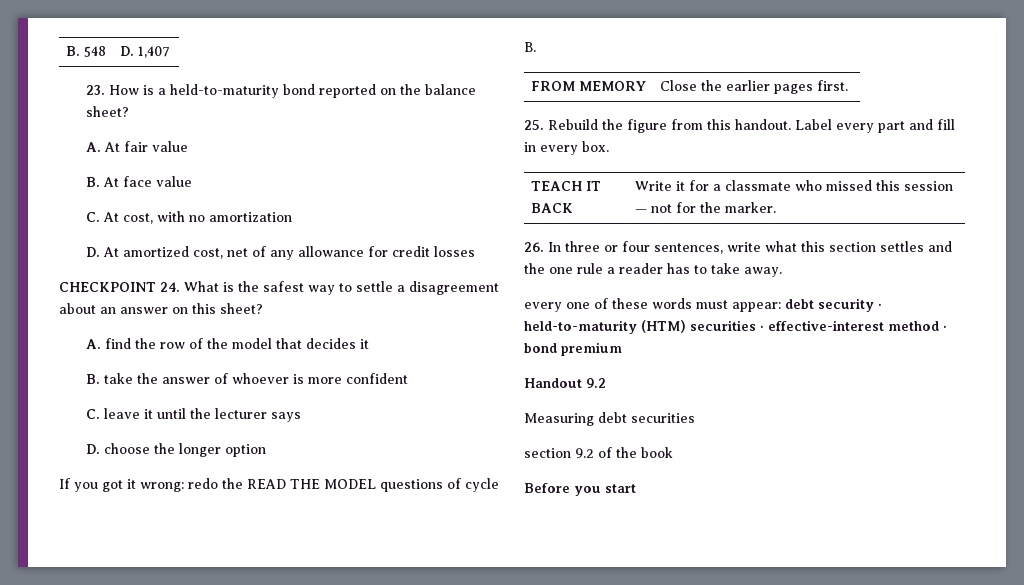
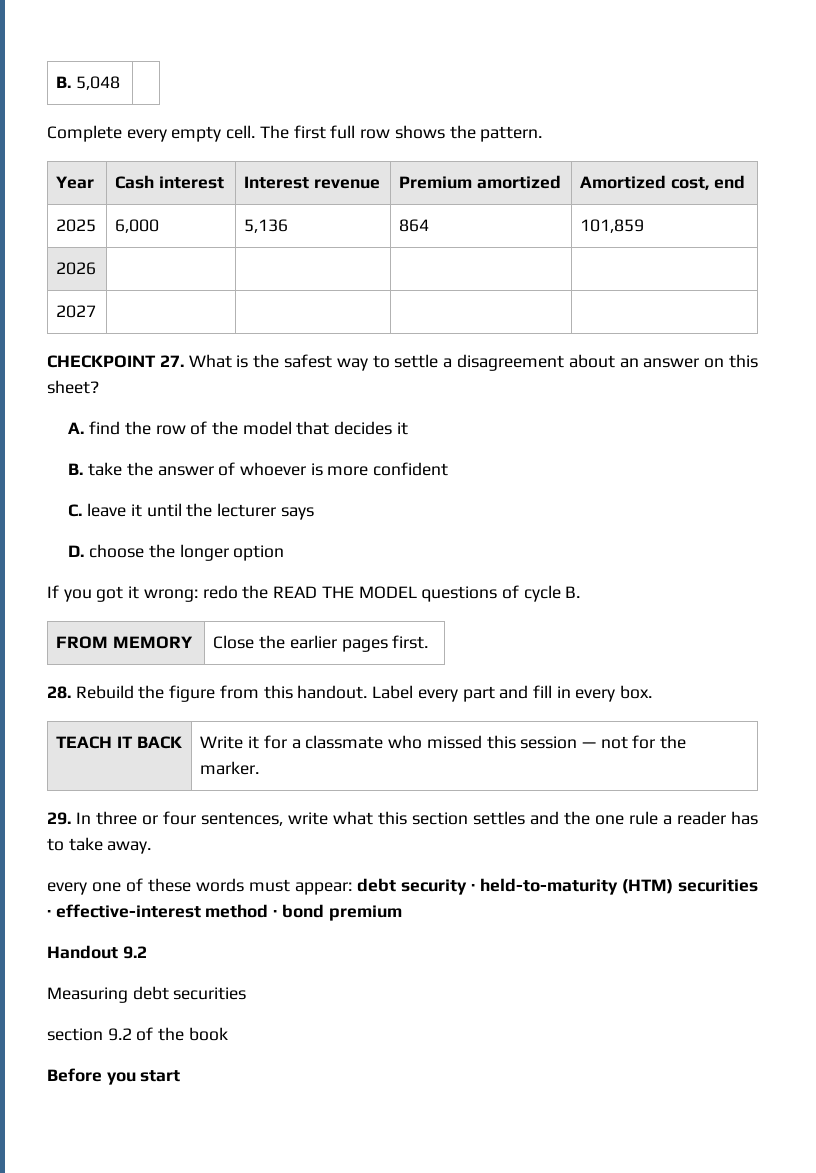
[65,46,106,57] [119,46,170,58] [86,84,477,98] [86,106,130,117] [86,141,189,152] [86,176,193,187] [86,211,293,224] [86,246,476,260] B. 548 | D. 1,407 // 23. How is a held-to-maturity bond reported on the balance sheet? // A. At fair value // B. At face value // C. At cost, with no amortization // D. At amortized cost, net of any allowance for credit losses -> [56,76,121,90] [47,125,543,142] [56,176,95,189] [115,175,225,189] [244,176,381,189] [399,175,562,189] [580,175,745,190] [56,219,97,232] [115,219,160,233] [244,219,289,233] [399,219,430,232] [580,219,645,233] [56,262,97,275] [56,305,97,318] B. 5,048 | // Complete every empty cell. The first full row shows the pattern. // Year | Cash interest | Interest revenue | Premium amortized | Amortized cost, end // 2025 | 6,000 | 5,136 | 864 | 101,859 // 2026 | | | | // 2027 | | | |
[160,282,180,292] 24. -> [159,355,184,367] 27.
[524,120,544,130] 25. -> [47,686,71,699] 28.
[524,242,544,252] 26. -> [47,812,71,825] 29.

